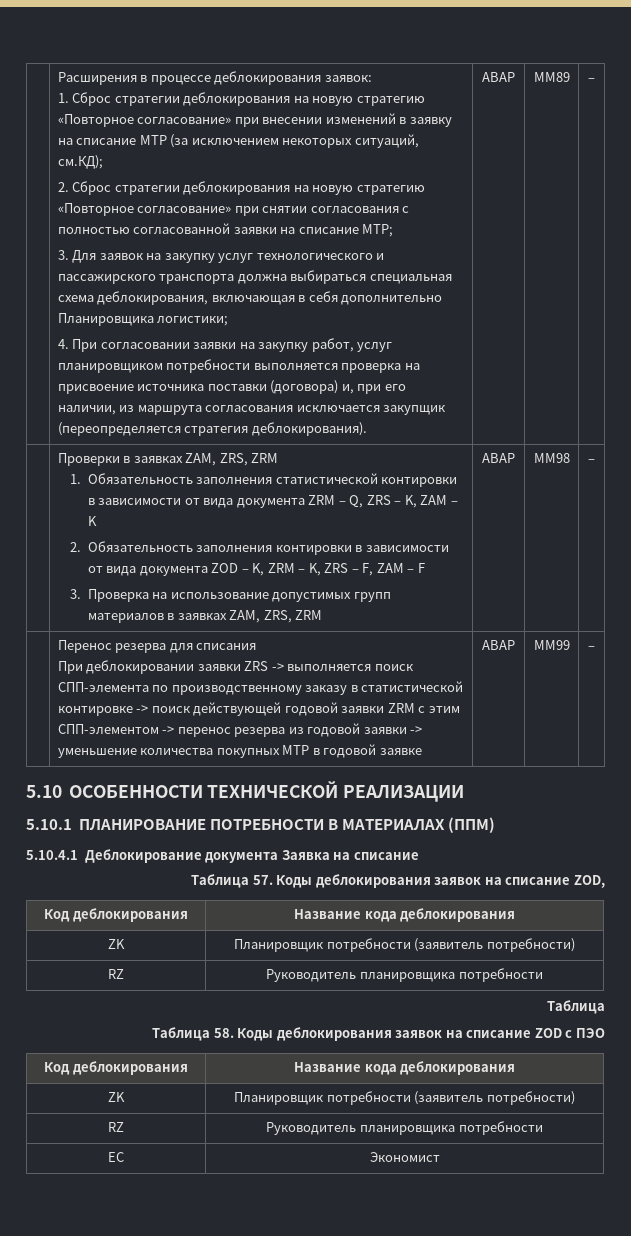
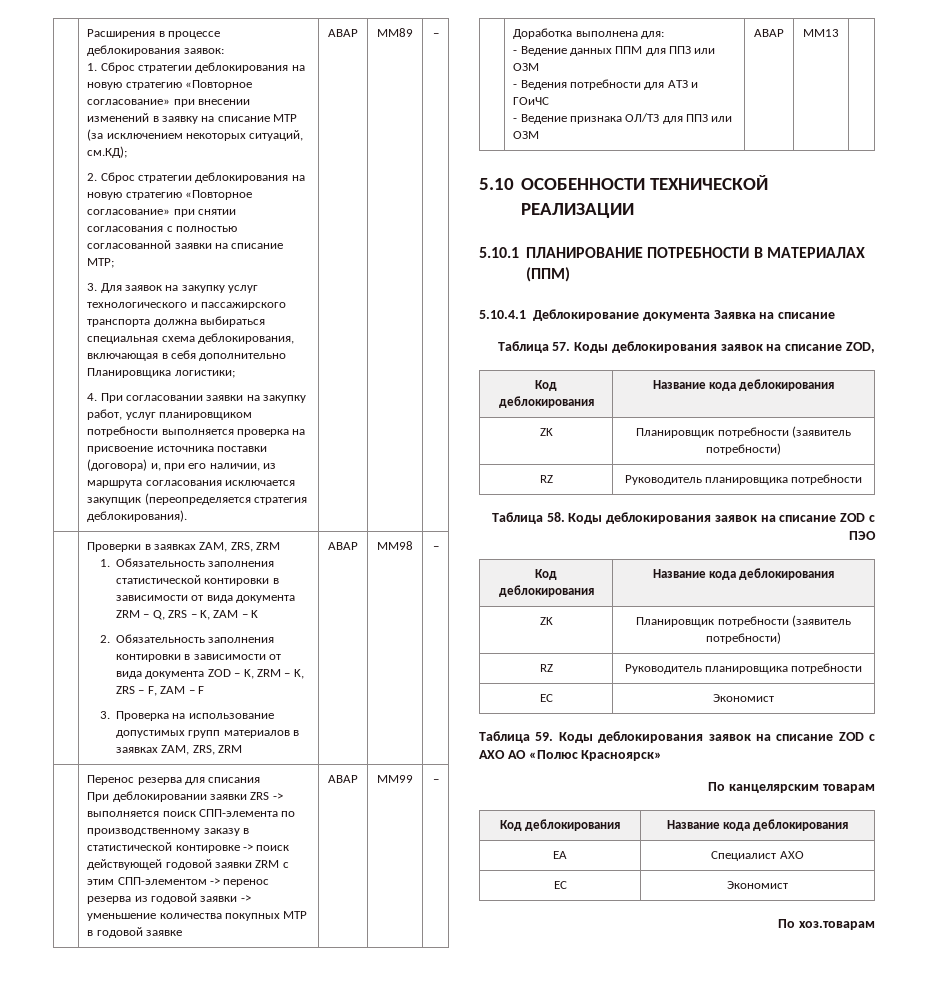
(595, 648) none -> [513,28,664,39] [513,46,716,56] [513,63,540,71] [513,79,699,90] [513,97,550,105] [513,113,733,124] [513,131,540,139] [754,29,784,37] [803,29,839,37] // | Доработка выполнена для: // - Ведение данных ППМ для ППЗ или ОЗМ // - Ведения потребности для АТЗ и ГОиЧС // - Ведение признака ОЛ/ТЗ для ППЗ или ОЗМ | ABAP | MM13 |
[152,1027,211,1041] // Таблица -> (543, 518) none
(440, 1157) none -> [479,731,875,743] [479,750,663,761] [708,782,875,793] [499,819,621,831] [666,819,849,831] [553,851,567,859] [711,851,804,861] [553,881,567,889] [727,881,788,889] [778,919,875,930] // Таблица 59. Коды деблокирования заявок на списание ZOD с АХО АО «Полюс Красноярск» // По канцелярским товарам // Код деблокирования | Название кода деблокирования // EA | Специалист АХО // EC | Экономист // По хоз.товарам

